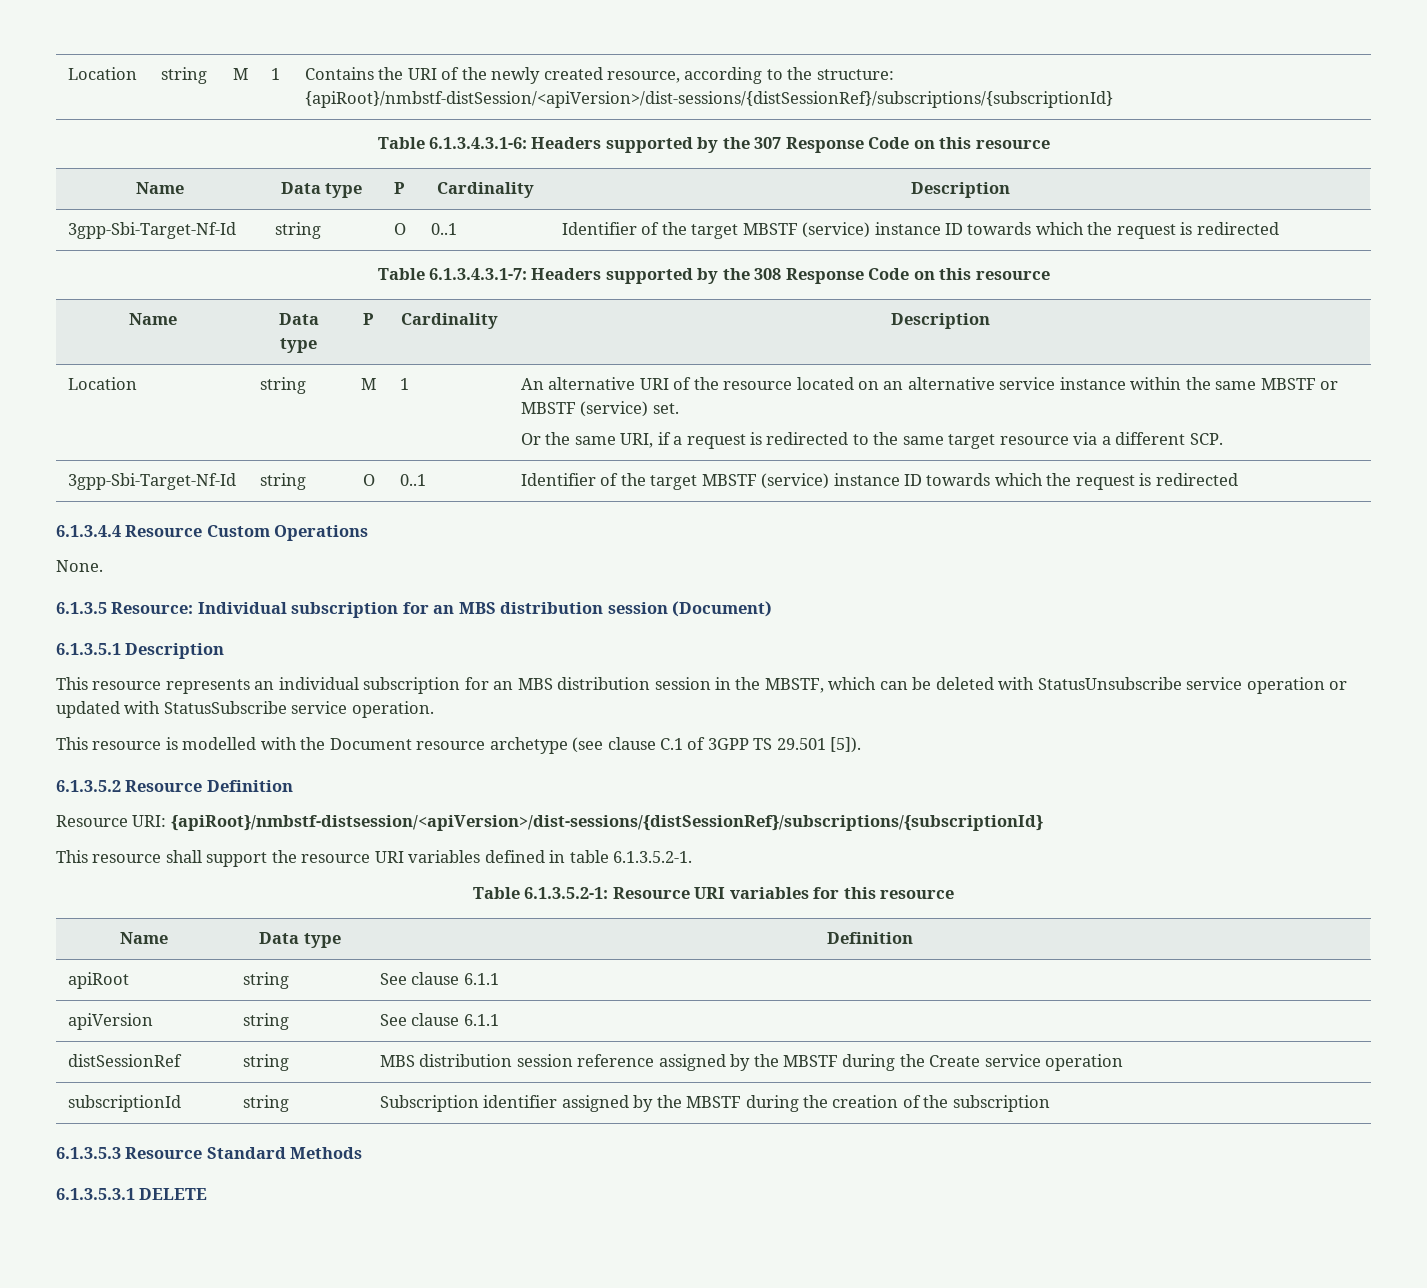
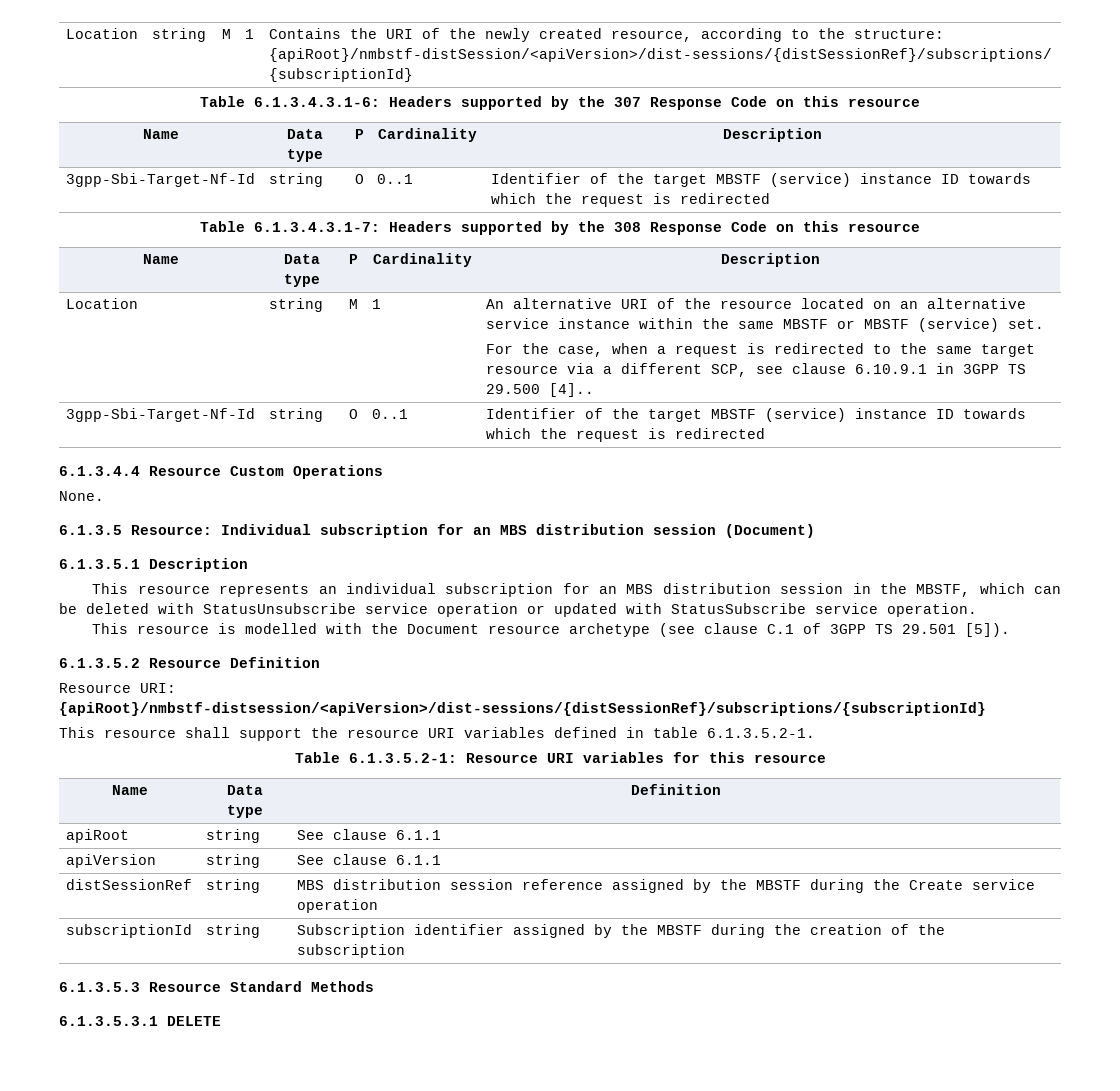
[520,432,671,448] Or the same URI, if -> [485,343,648,357] For the case, when
[1189,433,1223,445] SCP. -> [710,363,1026,377] [485,383,594,397] SCP, see clause 6.10.9.1 in 3GPP TS 29.500 [4]..

